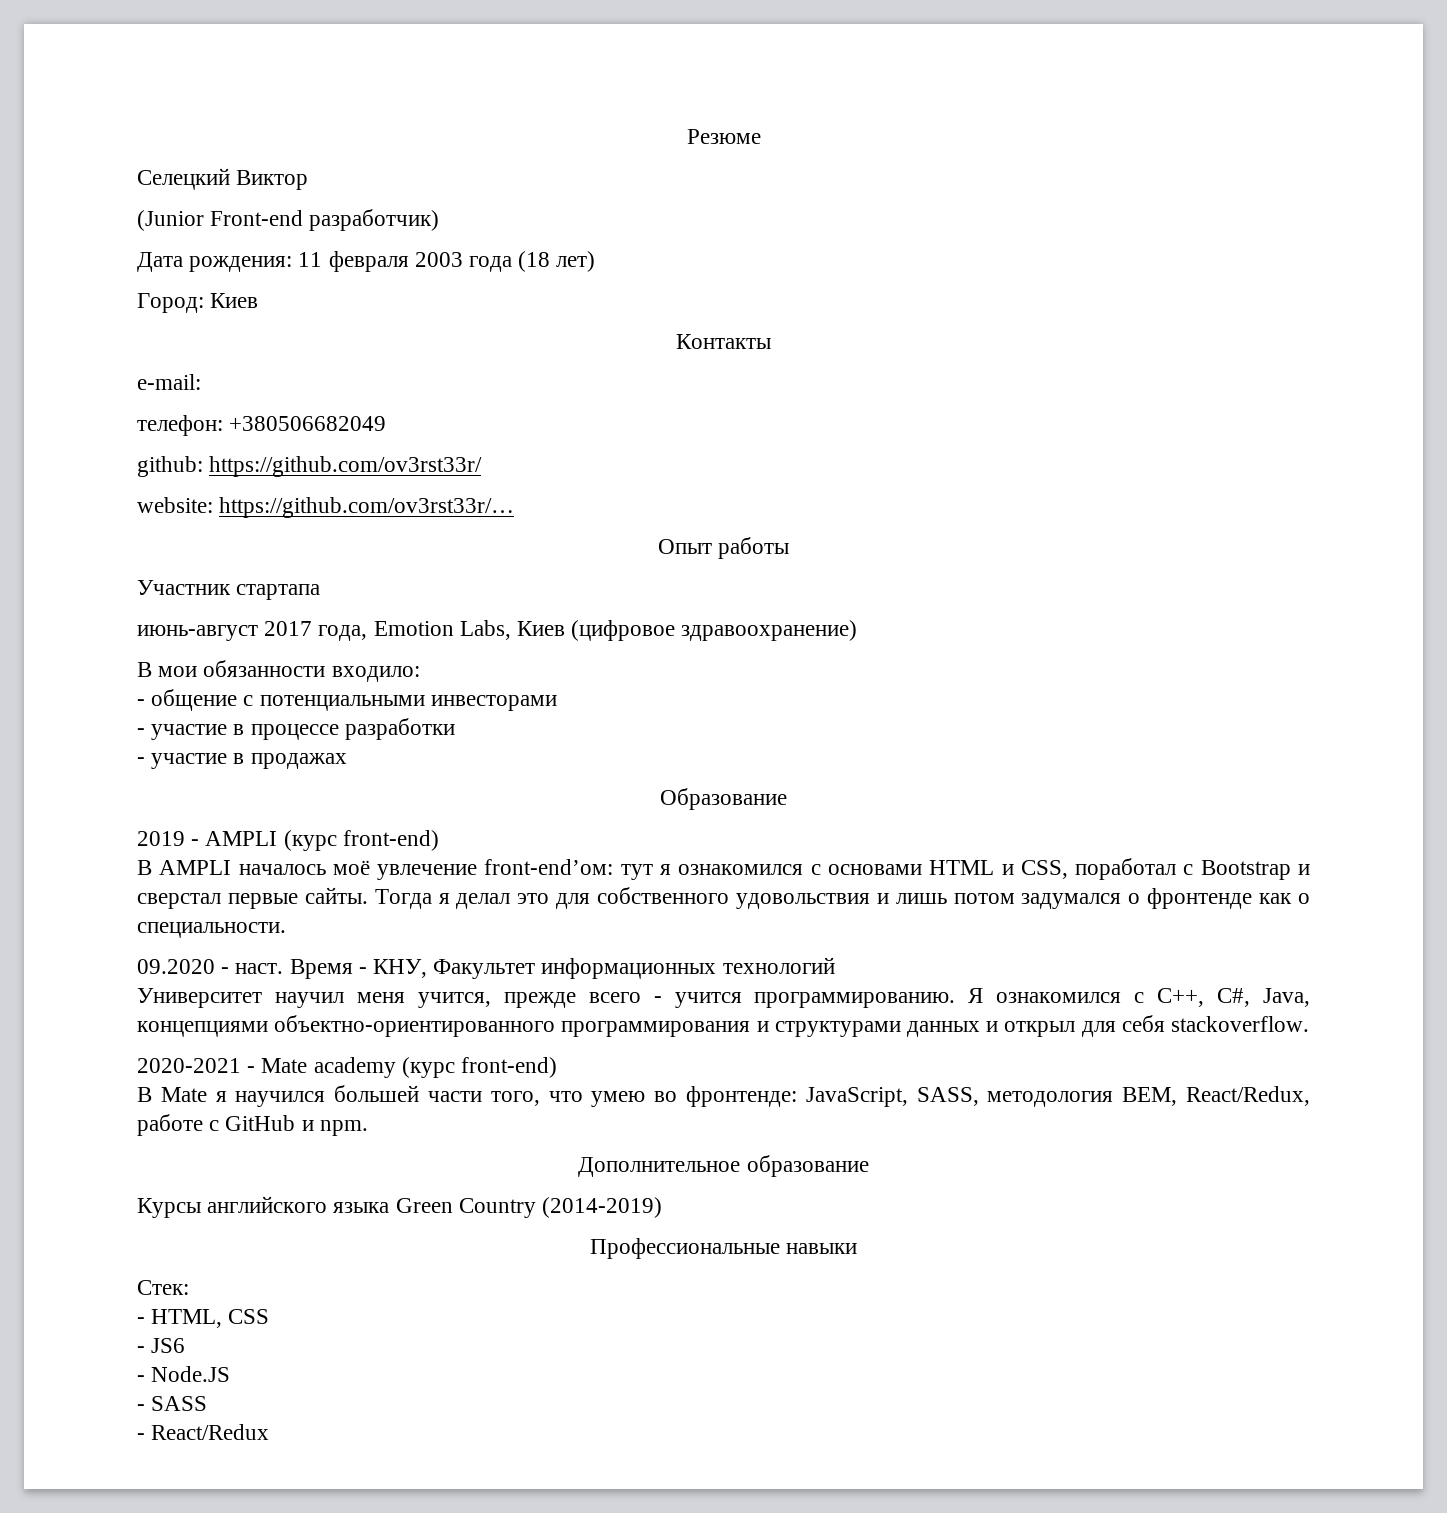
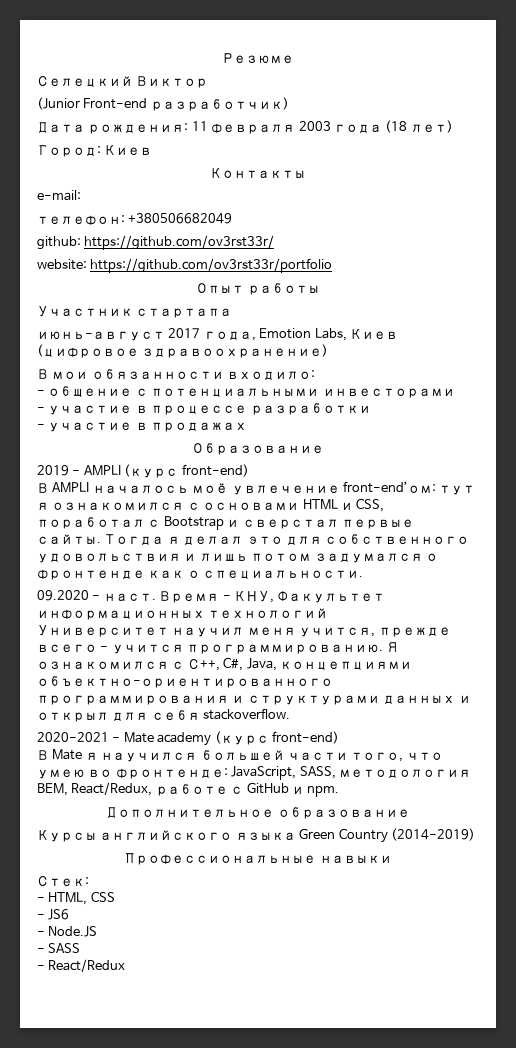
[219,497,515,518] https://github.com/ov3rst33r/… -> [90,258,333,273] https://github.com/ov3rst33r/portfolio

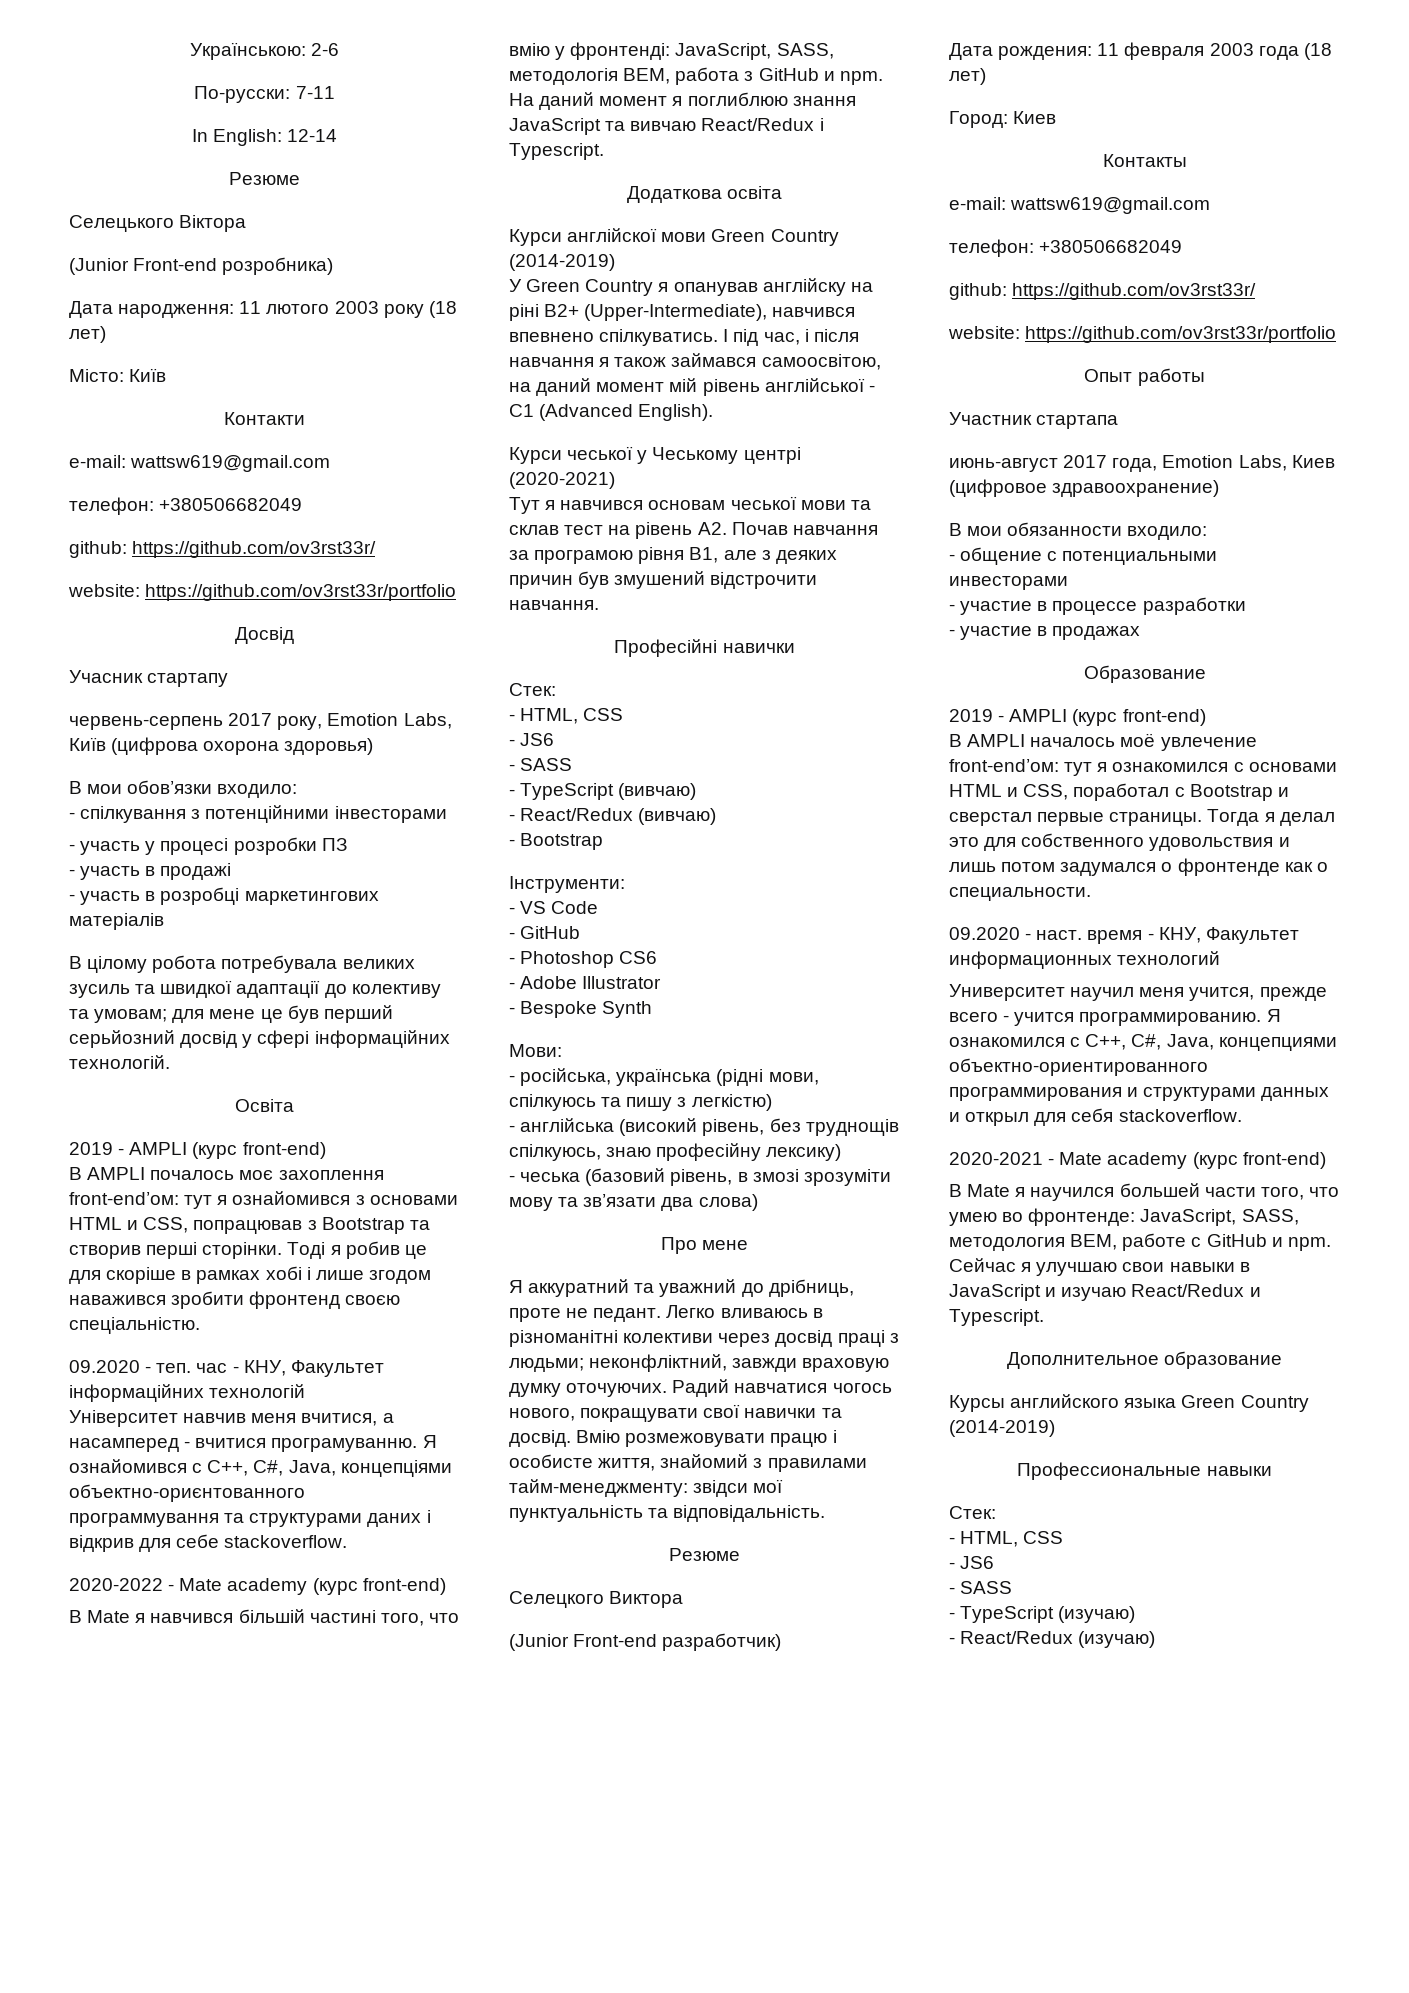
[222,53,294,64] [37,76,209,88] Резюме // Селецкий Виктор -> [189,42,340,60] [194,86,335,103] [191,129,338,146] [229,172,300,185] [69,215,247,232] [69,257,334,275] [69,301,457,318] [69,326,106,343] [69,368,167,382] [224,412,305,425] [69,455,331,472] [69,497,303,515] [69,541,377,558] [68,584,457,601] [235,627,294,644] [69,670,229,687] [69,713,452,730] [69,737,374,755] [69,780,298,798] [69,805,447,823] [69,837,347,855] [69,863,232,880] [69,887,379,905] [69,913,164,930] [69,955,415,973] [69,980,441,998] [69,1005,393,1023] [69,1030,450,1048] [69,1055,170,1069] [235,1099,294,1112] [69,1142,326,1159] [69,1167,384,1180] [69,1191,458,1209] [69,1217,430,1234] [69,1241,427,1259] [69,1266,431,1284] [69,1291,401,1309] [69,1317,200,1334] [69,1360,384,1377] [69,1384,306,1402] [69,1410,394,1427] [69,1435,437,1452] [69,1459,452,1477] [69,1484,305,1502] [69,1510,431,1527] [69,1534,348,1552] [69,1578,446,1595] [69,1609,459,1626] [509,42,834,60] [509,67,883,85] [509,92,856,110] [509,118,824,135] [509,143,604,160] [626,186,783,203] [509,228,839,246] [509,254,615,271] [509,278,873,296] [509,304,856,321] [509,329,859,346] [509,353,881,370] [509,378,875,396] [509,404,714,421] [509,446,801,464] [509,472,615,489] [509,496,871,514] [509,522,878,539] [509,547,837,564] [509,571,818,589] [509,600,599,610] [614,639,795,657] [509,683,556,696] [509,708,624,724] [509,733,555,746] [509,758,573,771] [509,783,697,800] [509,808,717,825] [509,833,604,850] [509,876,625,893] [509,901,599,914] [509,926,581,939] [509,951,658,968] [509,976,662,989] [509,1001,653,1018] [509,1044,562,1057] [509,1068,819,1086] [509,1094,772,1111] [509,1118,899,1136] [509,1143,842,1161] [509,1168,891,1186] [509,1194,758,1211] [660,1237,749,1254] [509,1279,854,1297] [509,1305,823,1322] [509,1330,899,1347] [509,1354,890,1372] [509,1379,892,1397] [509,1404,842,1422] [509,1430,837,1447] [509,1454,867,1472] [509,1479,784,1497] [509,1505,826,1522] [669,1548,740,1561] [509,1591,684,1608] Українською: 2-6 // По-русски: 7-11 // In English: 12-14 // Резюме // Селецького Віктора // (Junior Front-end розробника) // Дата народження: 11 лютого 2003 року (18 лет) // Місто: Київ // Контакти // e-mail: wattsw619@gmail.com // телефон: +380506682049 // github: https://github.com/ov3rst33r/ // website: https://github.com/ov3rst33r/portfolio // Досвід // Учасник стартапу // червень-серпень 2017 року, Emotion Labs, Київ (цифрова охорона здоровья) // В мои обов’язки входило: // - спілкування з потенційними інвесторами // - участь у процесі розробки ПЗ // - участь в продажі // - участь в розробці маркетингових матеріалів // В цілому робота потребувала великих зусиль та швидкої адаптації до колективу та умовам; для мене це був перший серьйозний досвід у сфері інформаційних технологій. // Освіта // 2019 - AMPLI (курс front-end) // В AMPLI почалось моє захоплення front-end’ом: тут я ознайомився з основами HTML и CSS, попрацював з Bootstrap та створив перші сторінки. Тоді я робив це для скоріше в рамках хобі і лише згодом наважився зробити фронтенд своєю спеціальністю. // 09.2020 - теп. час - КНУ, Факультет інформаційних технологій // Університет навчив меня вчитися, а насамперед - вчитися програмуванню. Я ознайомився с С++, C#, Java, концепціями объектно-ориєнтованного программування та структурами даних і відкрив для себе stackoverflow. // 2020-2022 - Mate academy (курс front-end) // В Mate я навчився більшій частині того, что вмію у фронтенді: JavaScript, SASS, методологія BEM, работа з GitHub и npm. На даний момент я поглиблюю знання JavaScript та вивчаю React/Redux і Typescript. // Додаткова освіта // Курси англійскої мови Green Country (2014-2019) // У Green Country я опанував англійску на ріні B2+ (Upper-Intermediate), навчився впевнено спілкуватись. І під час, і після навчання я також займався самоосвітою, на даний момент мій рівень англійської - С1 (Advanced English). // Курси чеської у Чеському центрі (2020-2021) // Тут я навчився основам чеської мови та склав тест на рівень A2. Почав навчання за програмою рівня B1, але з деяких причин був змушений відстрочити навчання. // Професійні навички // Стек: // - HTML, CSS // - JS6 // - SASS // - TypeScript (вивчаю) // - React/Redux (вивчаю) // - Bootstrap // Інструменти: // - VS Code // - GitHub // - Photoshop CS6 // - Adobe Illustrator // - Bespoke Synth // Мови: // - російська, українська (рідні мови, спілкуюсь та пишу з легкістю) // - англійська (високий рівень, без труднощів спілкуюсь, знаю професійну лексику) // - чеська (базовий рівень, в змозі зрозуміти мову та зв’язати два слова) // Про мене // Я аккуратний та уважний до дрібниць, проте не педант. Легко вливаюсь в різноманітні колективи через досвід праці з людьми; неконфліктний, завжди враховую думку оточуючих. Радий навчатися чогось нового, покращувати свої навички та досвід. Вмію розмежовувати працю і особисте життя, знайомий з правилами тайм-менеджменту: звідси мої пунктуальність та відповідальність. // Резюме // Селецкого Виктора
(81, 195) none -> [1010,197,1211,214] wattsw619@gmail.com
[37,534,101,544] сайты. -> [1109,812,1203,826] страницы.
[159,591,220,603] Время -> [1087,930,1143,944] время
[71,782,153,796] React/Redux, -> (1118, 1242) none
(340, 791) none -> [949,1258,1250,1276] [949,1284,1261,1301] [949,1309,1044,1326] Сейчас я улучшаю свои навыки в JavaScript и изучаю React/Redux и Typescript.
[37,926,98,937] [37,943,81,953] [37,959,126,972] // - Node.JS // - SASS // - React/Redux -> [949,1581,1013,1594] [949,1606,1136,1623] [949,1631,1156,1648] // - SASS // - TypeScript (изучаю) // - React/Redux (изучаю)

